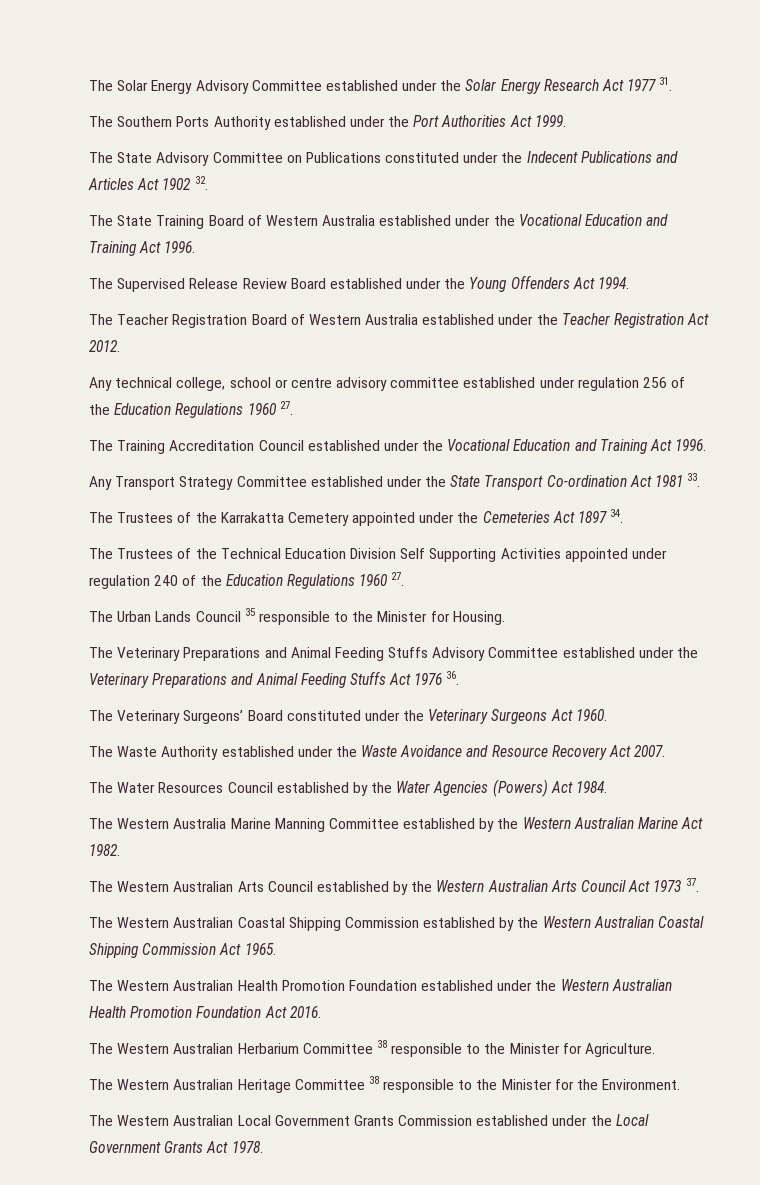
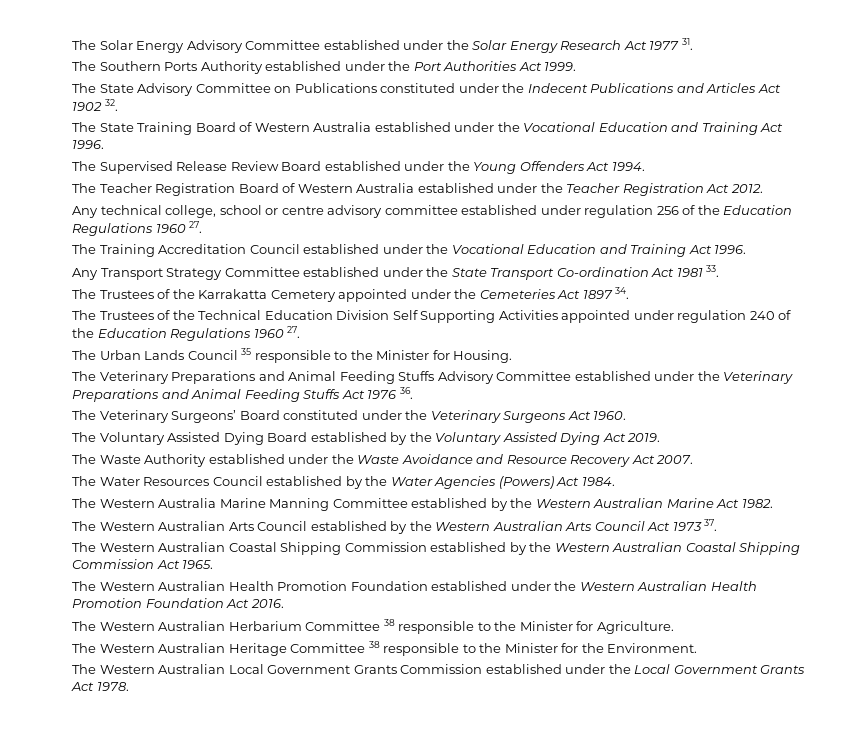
(607, 715) none -> [72,432,661,445] // The Voluntary Assisted Dying Board established by the Voluntary Assisted Dying Act 2019.

